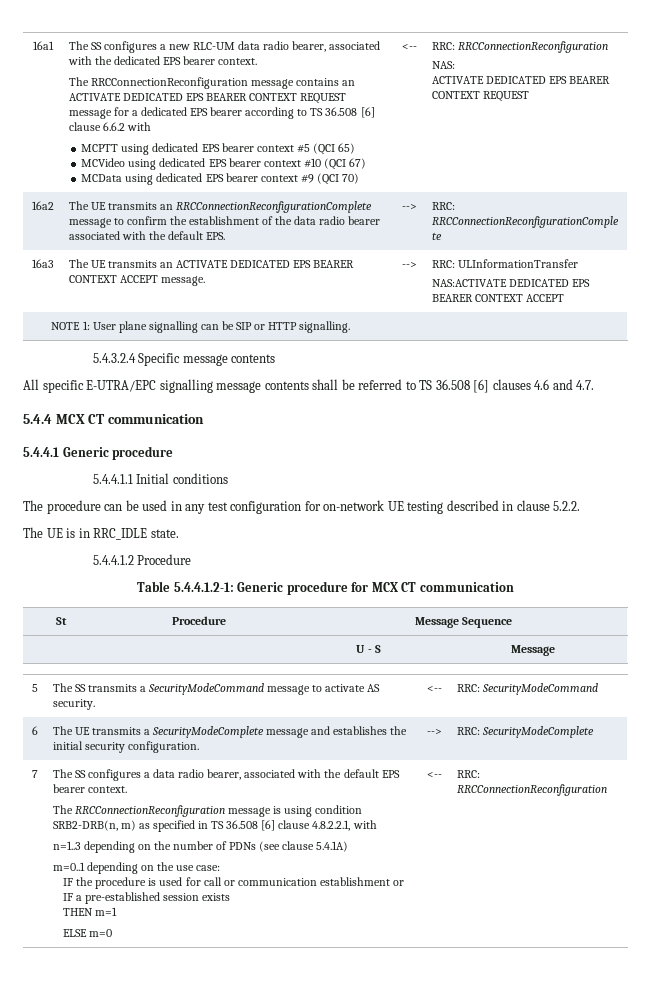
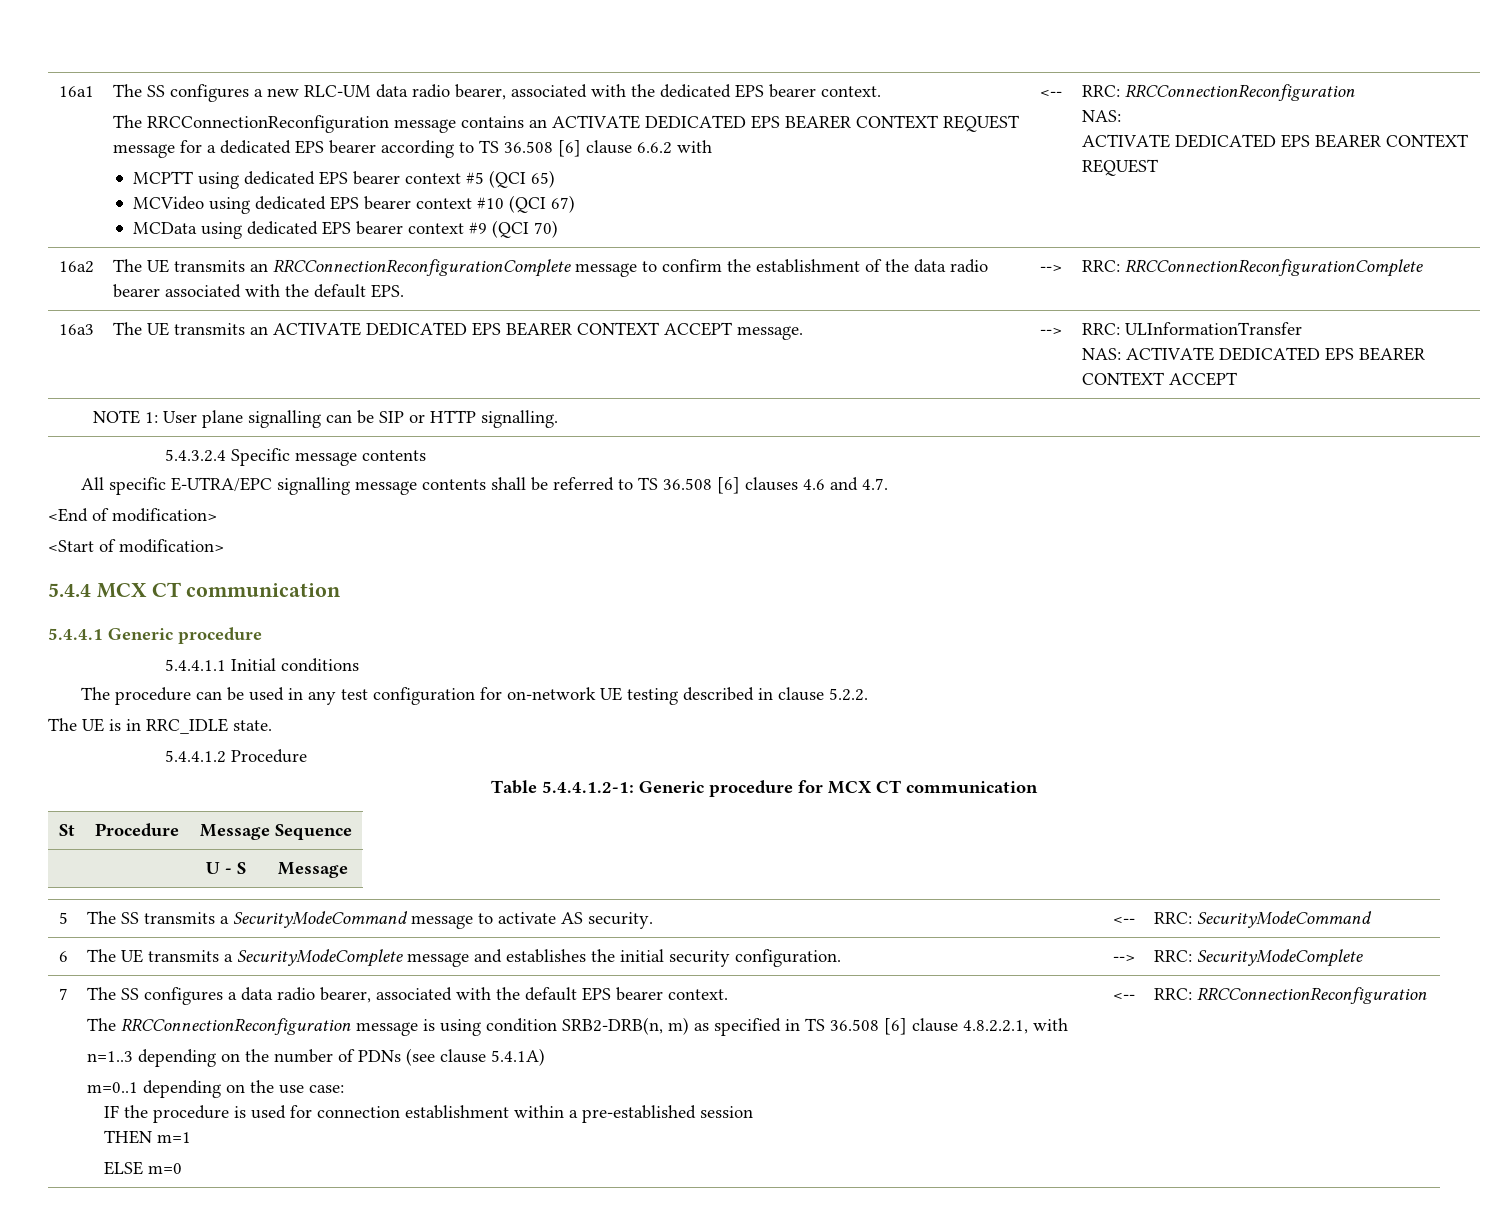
[431,279,507,287] NAS:ACTIVATE -> [1081,347,1214,361] NAS: ACTIVATE
(595, 385) none -> [48,508,217,522] [48,539,224,553] // <End of modification> // <Start of modification>
[203,877,405,886] [62,893,73,901] call or communication establishment or IF -> [317,1105,565,1119] connection establishment within
[202,893,231,901] exists -> (754, 1112) none

